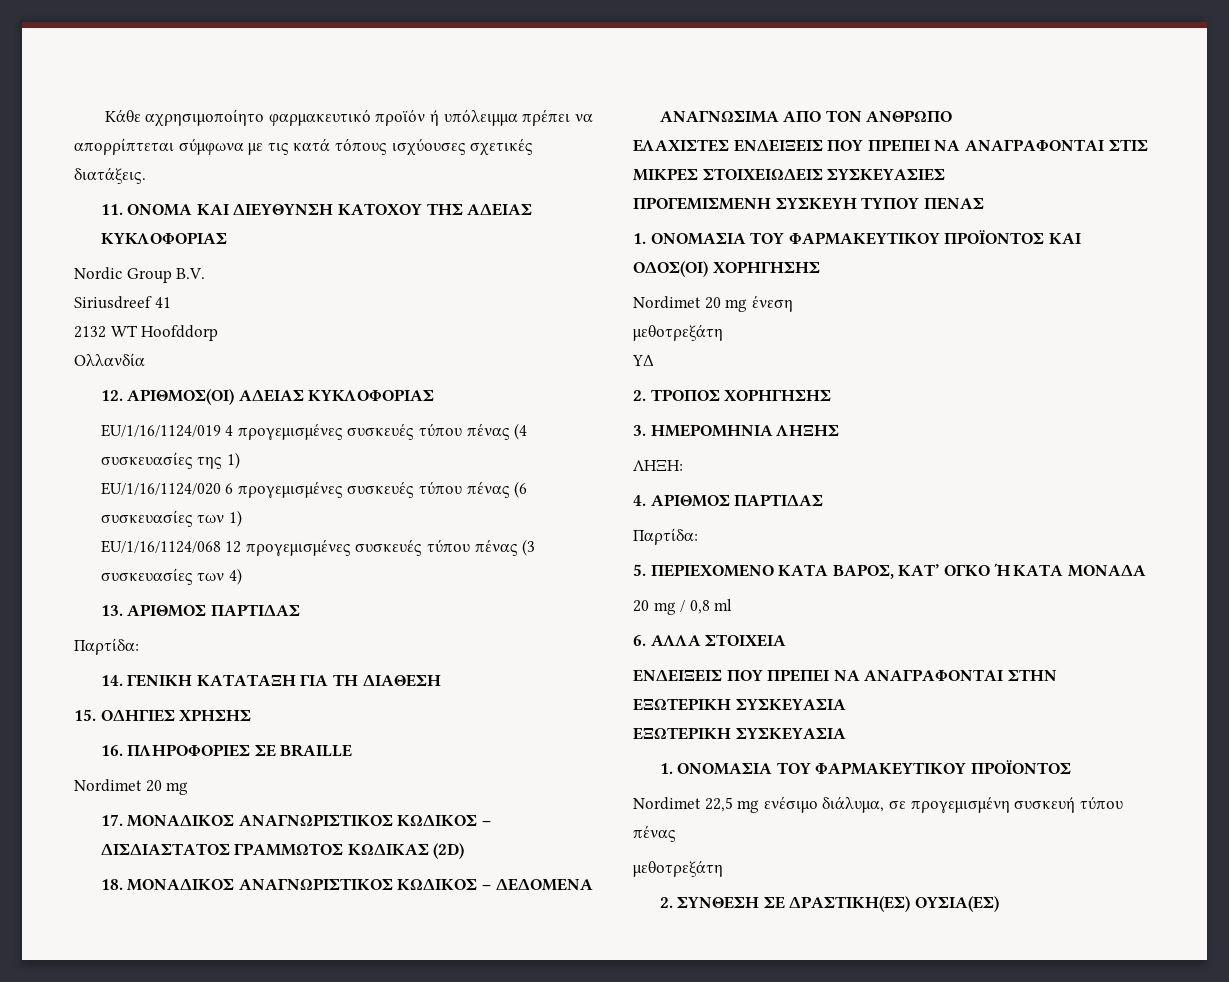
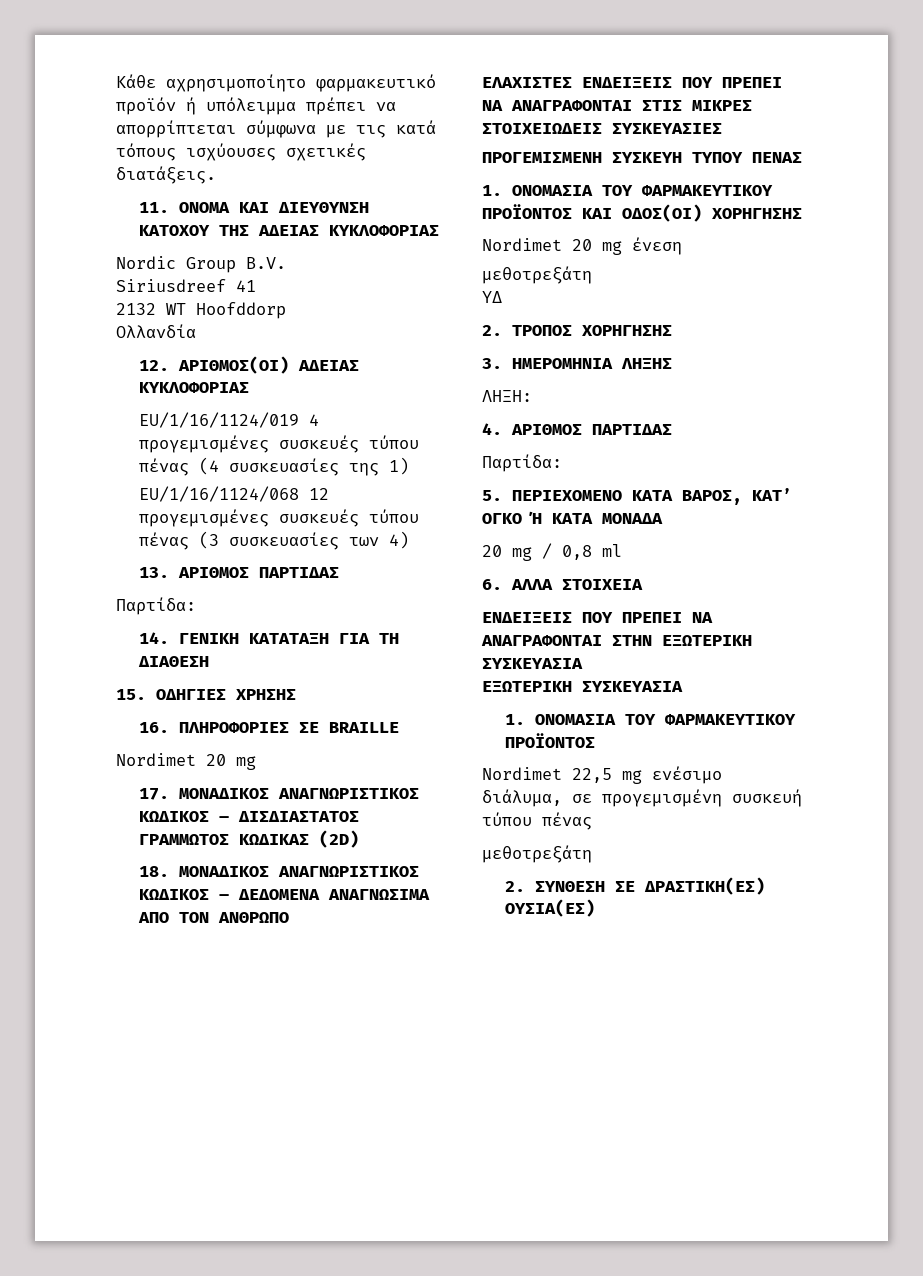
[100,481,528,498] [100,510,242,527] // EU/1/16/1124/020 6 προγεμισμένες συσκευές τύπου πένας (6 συσκευασίες των 1) -> (409, 466) none

